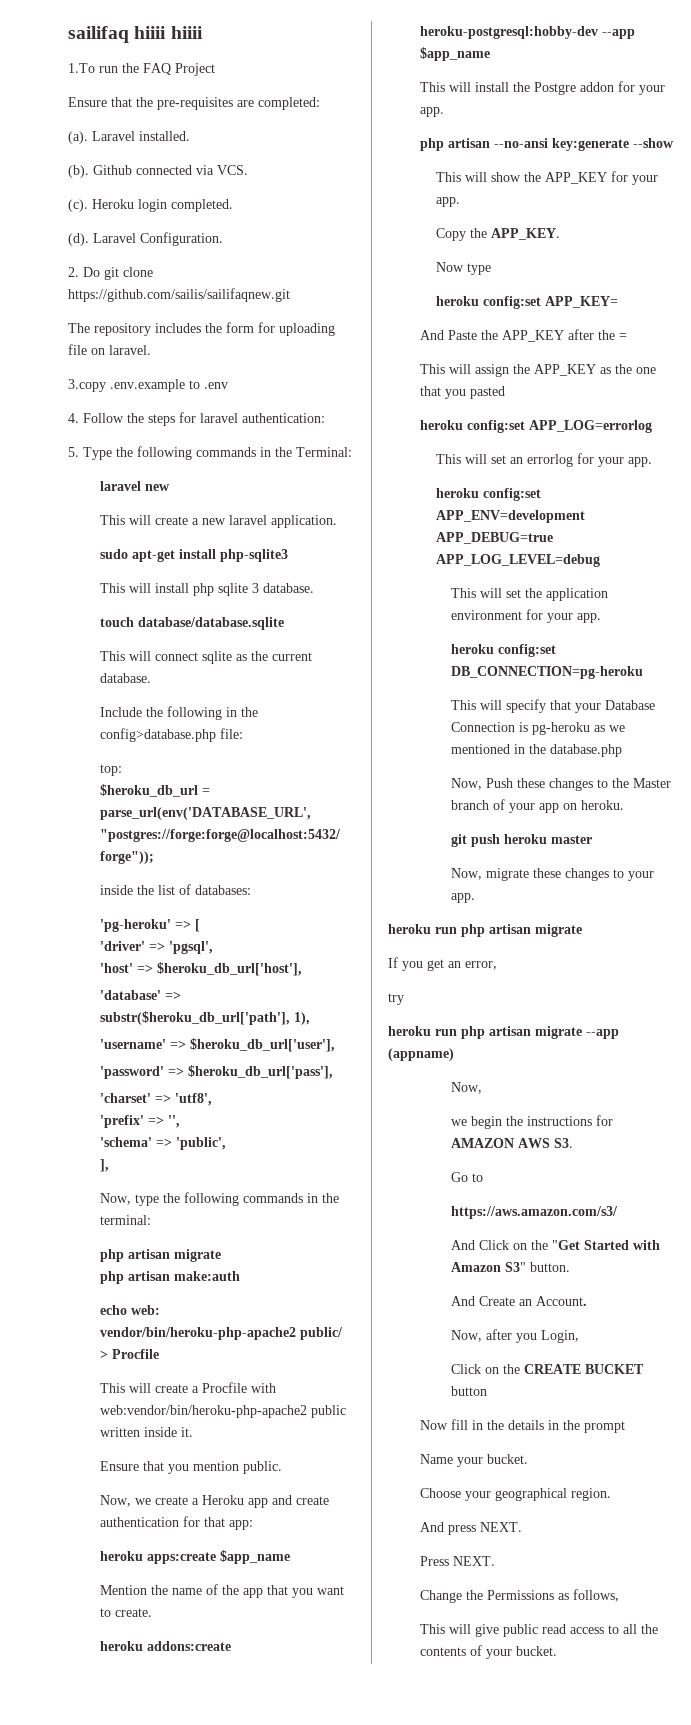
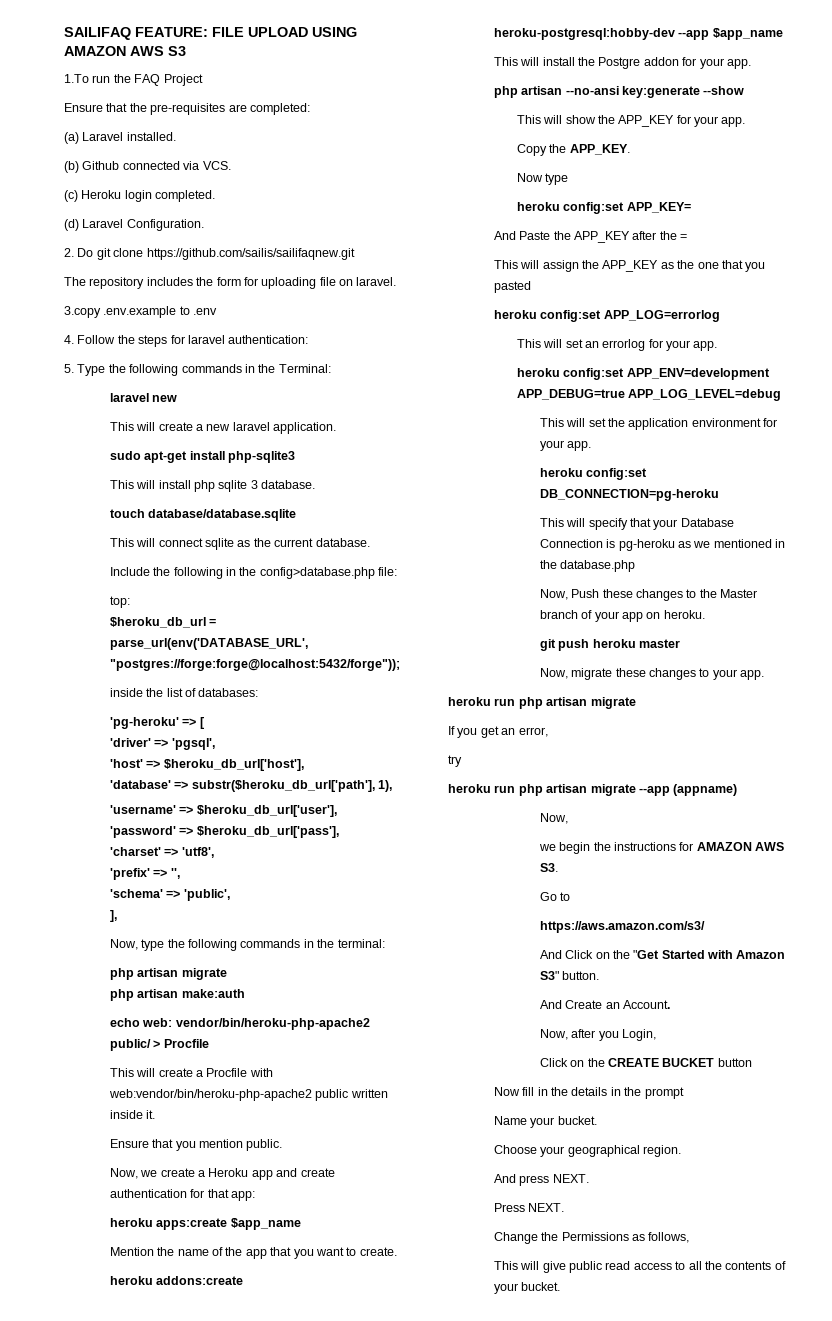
[68,26,203,43] sailifaq hiiii hiiii -> [64,27,357,40] [64,46,186,56] SAILIFAQ FEATURE: FILE UPLOAD USING AMAZON AWS S3
[68,131,88,144] (a). -> [64,132,79,144] (a)
[68,165,89,178] (b). -> [64,161,79,173] (b)
[68,199,88,212] (c). -> [64,190,78,202] (c)
[68,233,89,246] (d). -> [64,219,79,231] (d)

